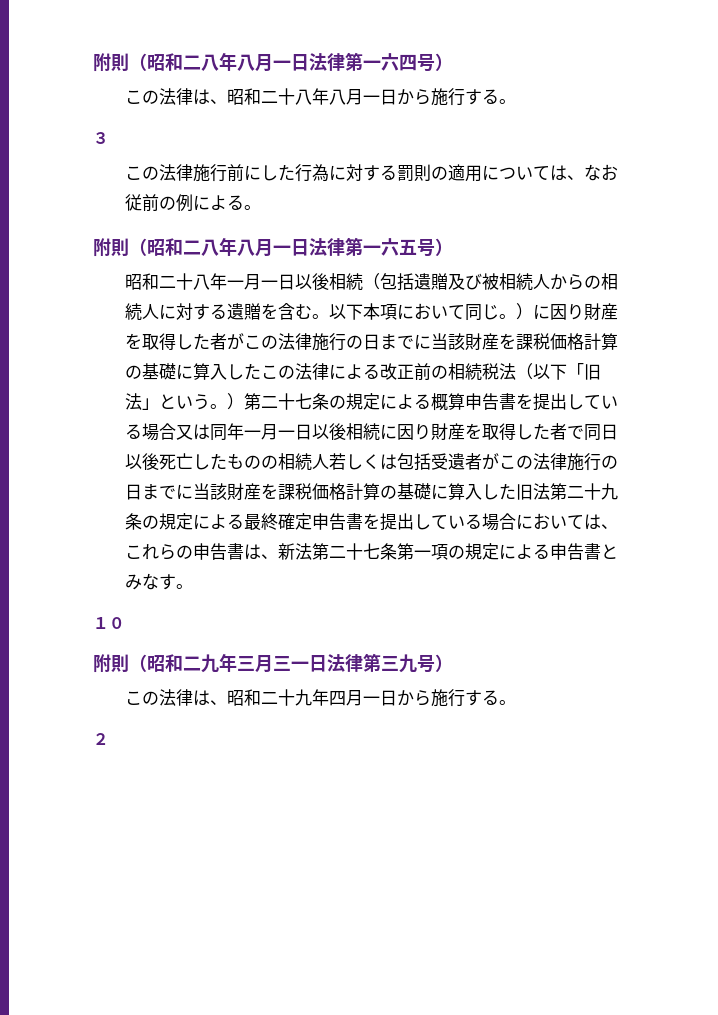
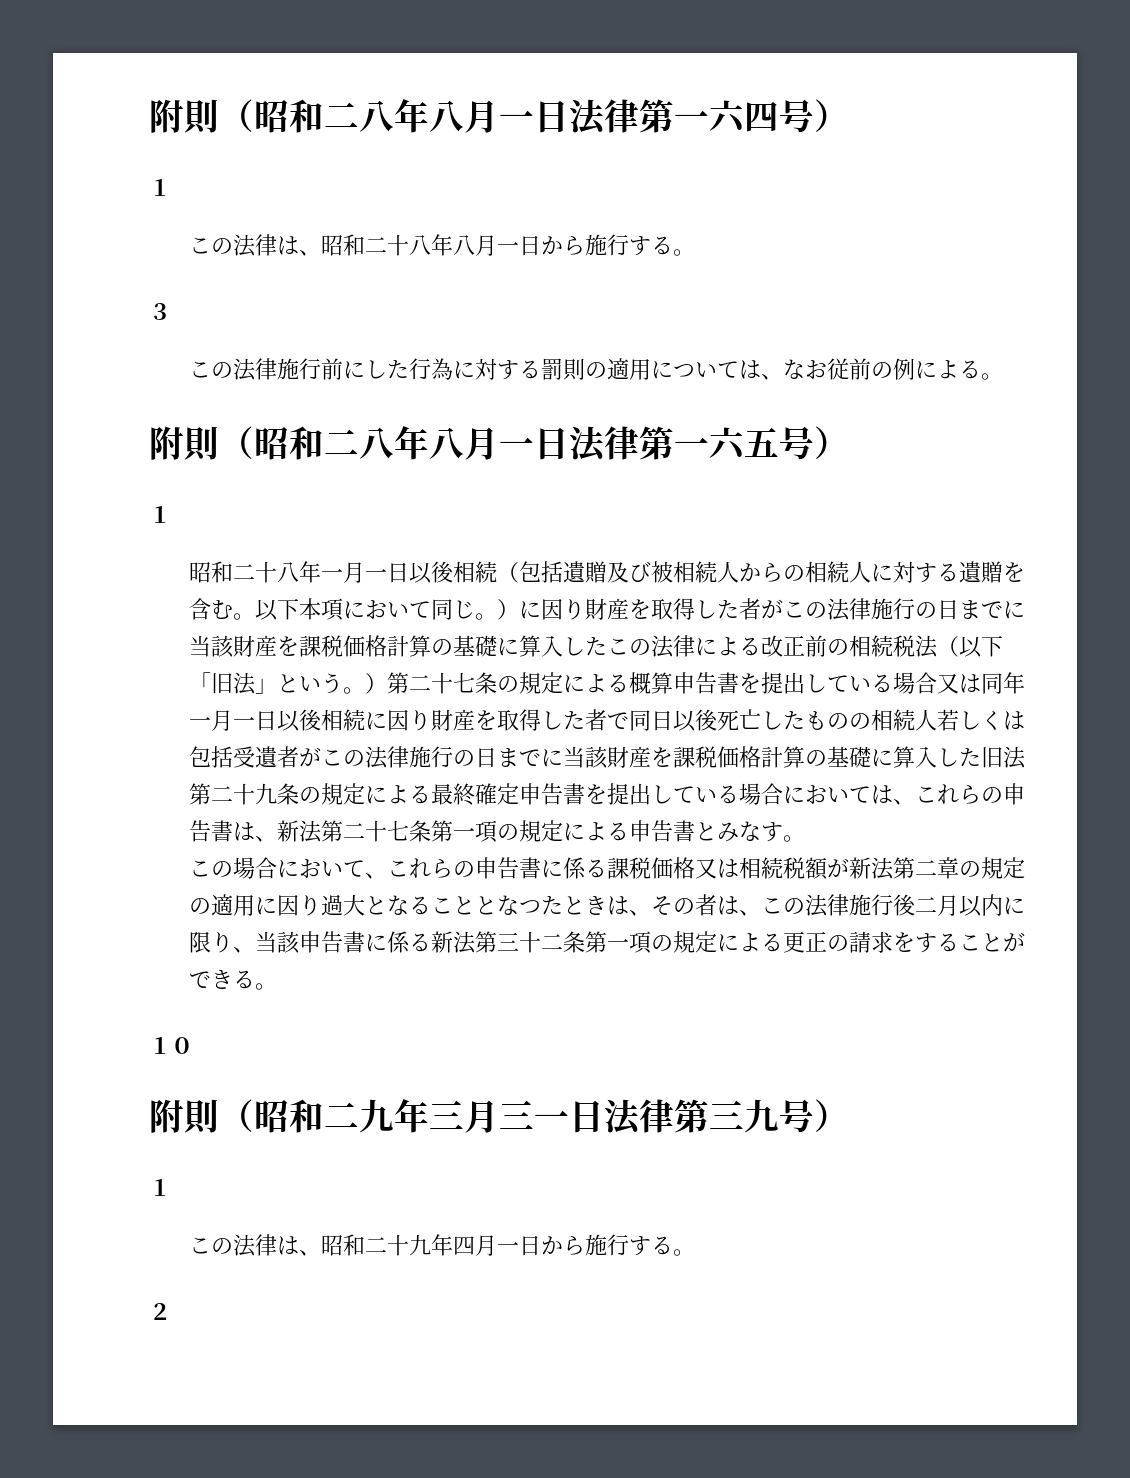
(453, 62) none -> [149,179,171,196] // １
(453, 247) none -> [149,506,171,523] // １
(193, 586) none -> [189,857,1026,880] [189,894,1026,917] [189,931,1026,954] [189,970,278,990] // この場合において、これらの申告書に係る課税価格又は相続税額が新法第二章の規定の適用に因り過大となることとなつたときは、その者は、この法律施行後二月以内に限り、当該申告書に係る新法第三十二条第一項の規定による更正の請求をすることができる。
(453, 663) none -> [149,1179,171,1196] // １

